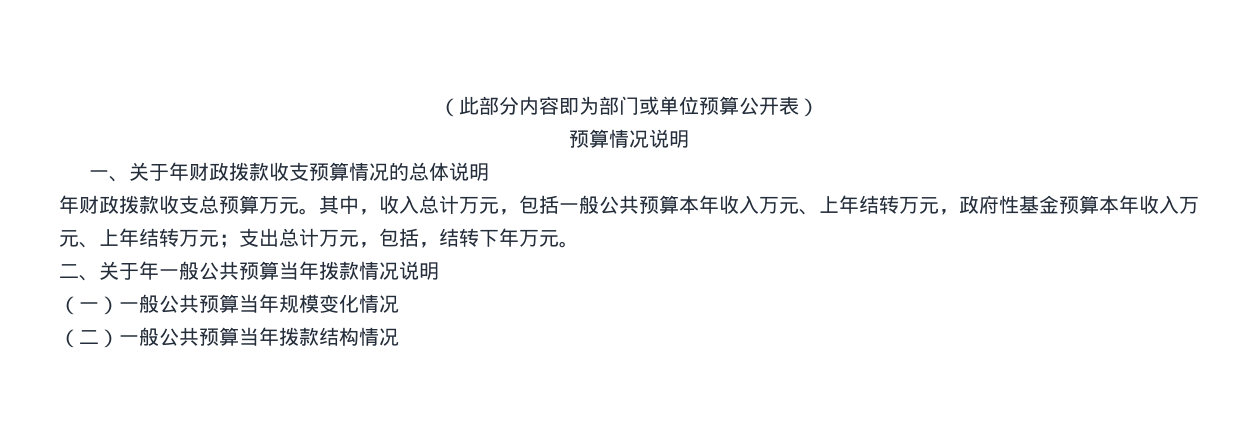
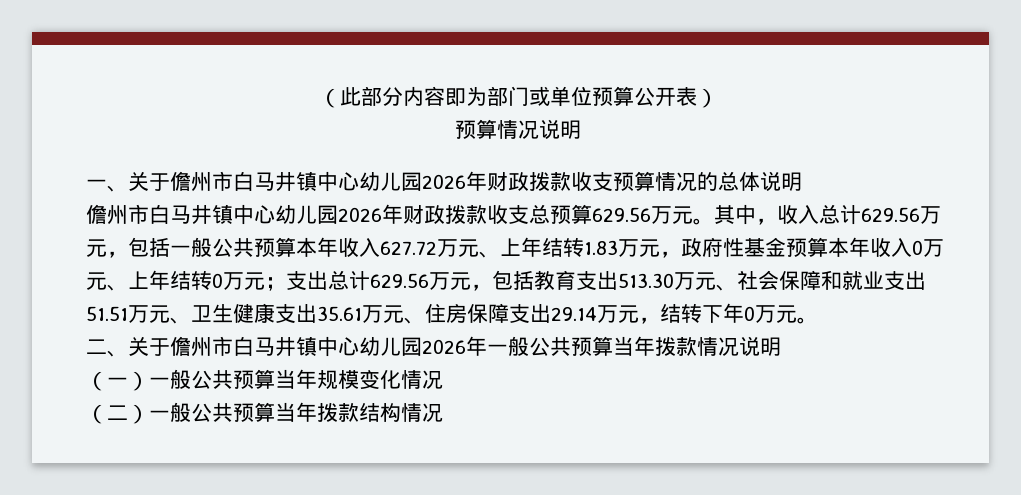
(170, 172) none -> [170,171,466,192] 儋州市白马井镇中心幼儿园2026
(490, 172) none -> [86,204,382,225] 儋州市白马井镇中心幼儿园2026
(259, 204) none -> [592,207,651,222] 629.56
(459, 204) none -> [861,207,920,222] 629.56
[759,195,899,215] 万元、上年结转 -> [380,237,618,258] 627.72万元、上年结转1.83
[1179,196,1199,214] [59,228,179,248] 万元、上年结转 -> [912,239,944,257] [86,270,223,291] 0万元、上年结转0
[319,228,419,248] 万元，包括 -> [370,270,926,291] [86,303,639,324] 629.56万元，包括教育支出513.30万元、社会保障和就业支出51.51万元、卫生健康支出35.61万元、住房保障支出29.14万元
(519, 237) none -> [744,306,755,321] 0
(139, 271) none -> [170,336,466,357] 儋州市白马井镇中心幼儿园2026

